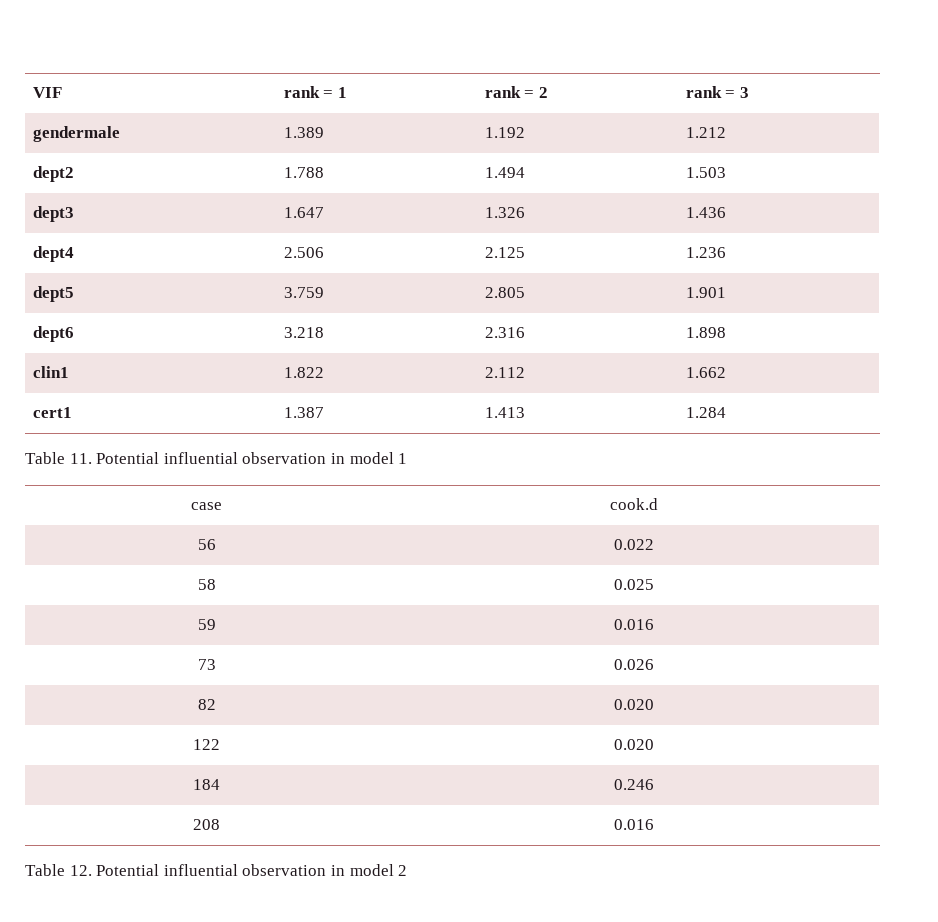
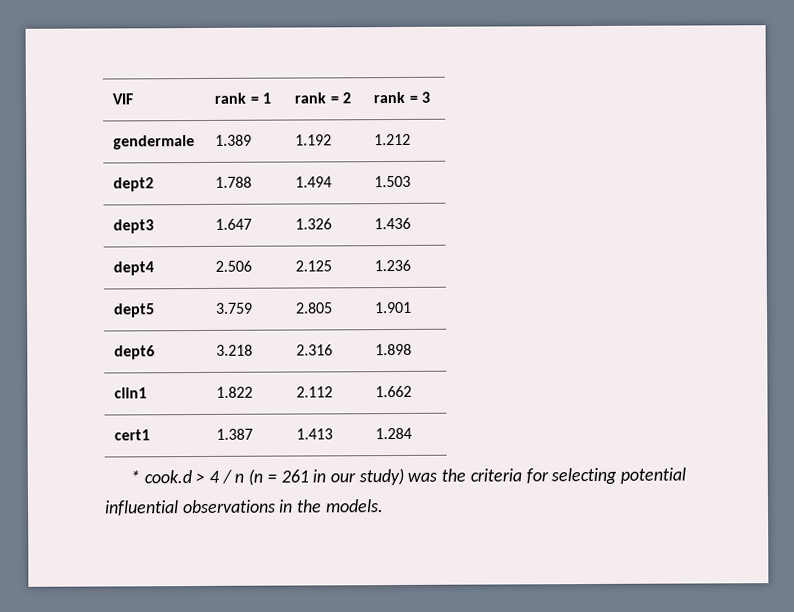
[25,452,408,464] [191,502,222,510] [609,498,658,510] [197,539,216,550] [613,539,654,550] [197,579,216,590] [613,579,654,590] [197,619,216,630] [613,619,654,630] [197,659,216,670] [613,659,654,670] [197,699,216,710] [613,699,654,710] [193,739,220,750] [613,739,654,750] [193,779,220,790] [613,779,654,790] [193,819,220,830] [613,819,654,830] [25,864,408,876] Table 11. Potential influential observation in model 1 // case | cook.d // 56 | 0.022 // 58 | 0.025 // 59 | 0.016 // 73 | 0.026 // 82 | 0.020 // 122 | 0.020 // 184 | 0.246 // 208 | 0.016 // Table 12. Potential influential observation in model 2 -> [129,467,687,486] [104,499,384,516] * cook.d > 4 / n (n = 261 in our study) was the criteria for selecting potential influential observations in the models.

